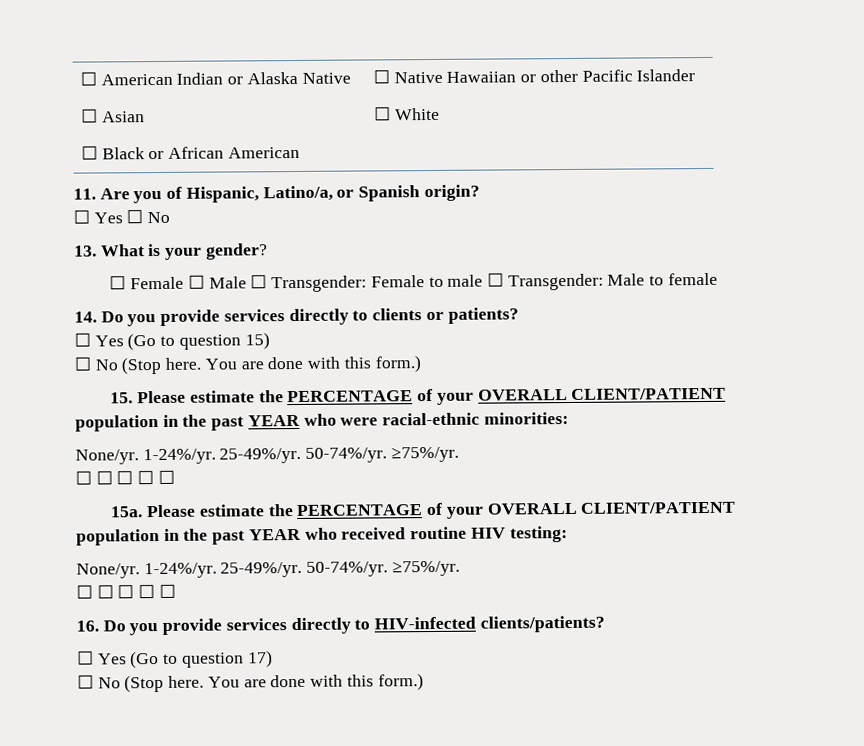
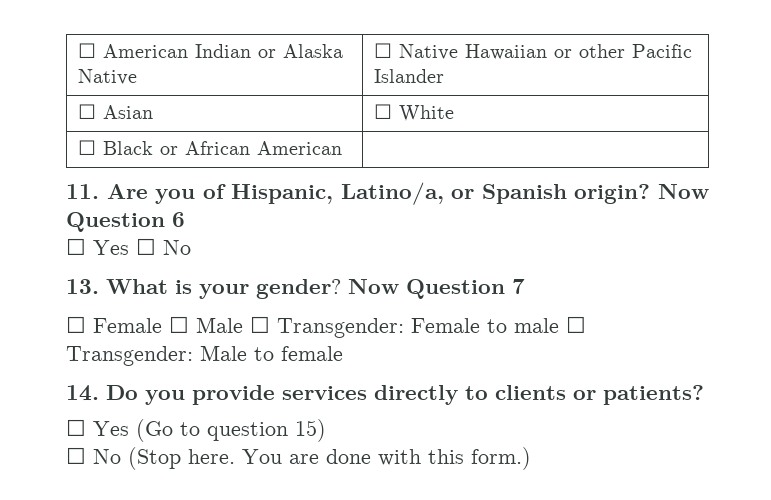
(480, 193) none -> [657,184,709,199] [66,212,185,232] Now Question 6
(268, 251) none -> [348,279,525,299] Now Question 7
[110,387,727,405] [75,412,569,432] [75,446,459,465] [75,469,175,485] [110,501,737,519] [76,526,568,546] [76,560,460,579] [76,583,176,599] [76,615,605,636] [77,650,273,669] [77,673,424,693] // 15. Please estimate the PERCENTAGE of your OVERALL CLIENT/PATIENT population in the past YEAR who were racial-ethnic minorities: // None/yr. 1-24%/yr. 25-49%/yr. 50-74%/yr. ≥75%/yr. // ☐ ☐ ☐ ☐ ☐ // 15a. Please estimate the PERCENTAGE of your OVERALL CLIENT/PATIENT population in the past YEAR who received routine HIV testing: // None/yr. 1-24%/yr. 25-49%/yr. 50-74%/yr. ≥75%/yr. // ☐ ☐ ☐ ☐ ☐ // 16. Do you provide services directly to HIV-infected clients/patients? // ☐ Yes (Go to question 17) // ☐ No (Stop here. You are done with this form.) -> (531, 458) none

